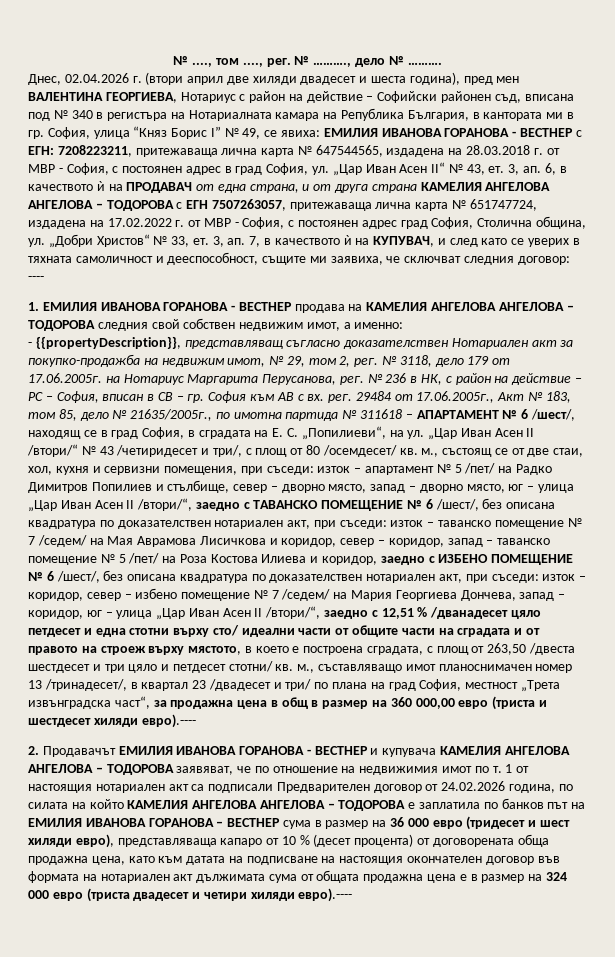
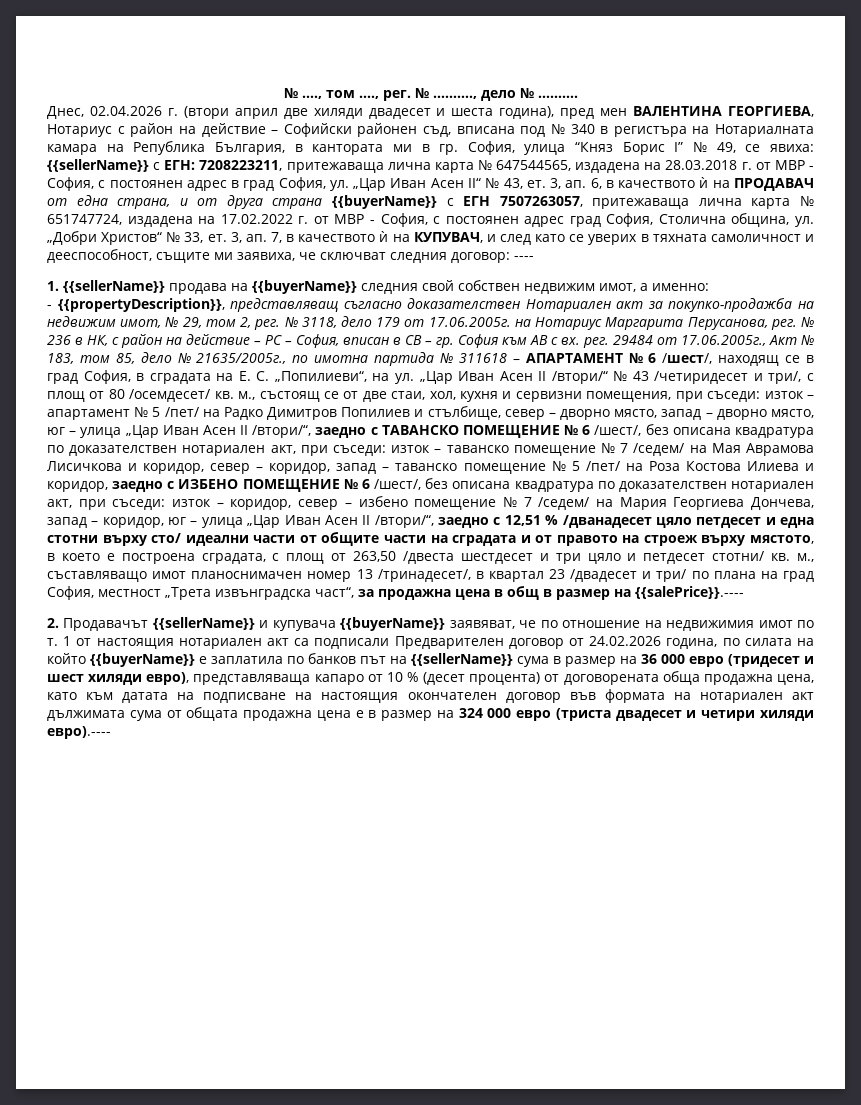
[323,128,573,137] ЕМИЛИЯ ИВАНОВА ГОРАНОВА - ВЕСТНЕР -> [47,159,149,172] {{sellerName}}
[420,182,551,191] [28,200,174,211] КАМЕЛИЯ АНГЕЛОВА АНГЕЛОВА – ТОДОРОВА -> [332,195,437,209] {{buyerName}}
[42,302,574,313] [28,320,95,331] ЕМИЛИЯ ИВАНОВА ГОРАНОВА - ВЕСТНЕР продава на КАМЕЛИЯ АНГЕЛОВА АНГЕЛОВА – ТОДОРОВА -> [63,280,357,294] {{sellerName}} продава на {{buyerName}}
[390,696,547,710] [28,714,196,728] [28,746,570,757] [28,764,174,775] 360 000,00 евро (триста и шестдесет хиляди евро).---- // 2. Продавачът ЕМИЛИЯ ИВАНОВА ГОРАНОВА - ВЕСТНЕР и купувача КАМЕЛИЯ АНГЕЛОВА АНГЕЛОВА – ТОДОРОВА -> [635,586,744,599] [47,617,446,631] {{salePrice}}.---- // 2. Продавачът {{sellerName}} и купувача {{buyerName}}
[127,800,406,811] КАМЕЛИЯ АНГЕЛОВА АНГЕЛОВА – ТОДОРОВА -> [90,653,195,667] {{buyerName}}
[28,818,281,827] ЕМИЛИЯ ИВАНОВА ГОРАНОВА – ВЕСТНЕР -> [411,653,513,666] {{sellerName}}

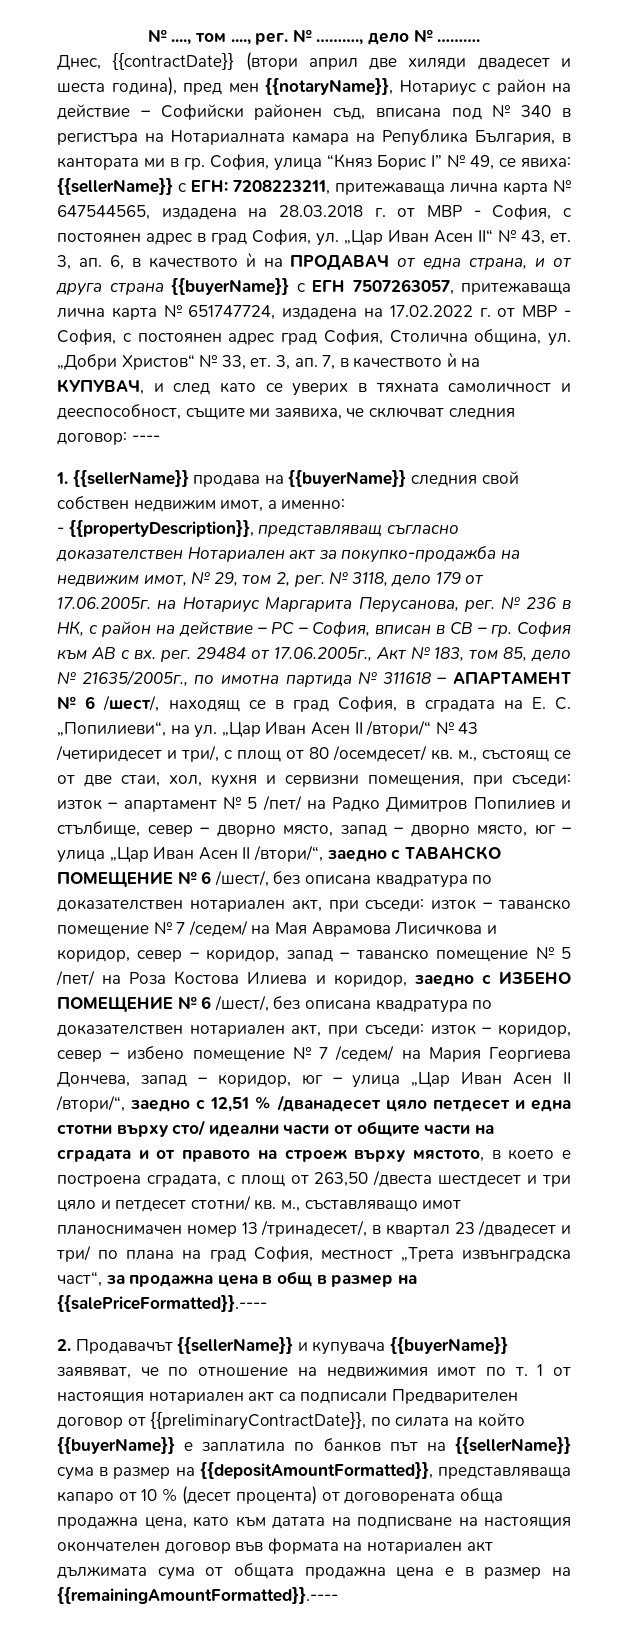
[89,106,178,116] 02.04.2026 г. -> [112,52,235,70] {{contractDate}}
[633,106,815,117] ВАЛЕНТИНА ГЕОРГИЕВА, -> [265,78,393,95] {{notaryName}},
[635,586,744,599] {{salePrice}}.---- -> [57,1295,267,1312] {{salePriceFormatted}}.----
[589,636,718,649] 24.02.2026 година, -> [150,1411,367,1430] {{preliminaryContractDate}},
[641,654,814,667] [47,672,190,685] 36 000 евро (тридесет и шест хиляди евро), -> [199,1462,433,1479] {{depositAmountFormatted}},
[458,708,814,721] [47,726,111,739] 324 000 евро (триста двадесет и четири хиляди евро).---- -> [57,1587,338,1604] {{remainingAmountFormatted}}.----

